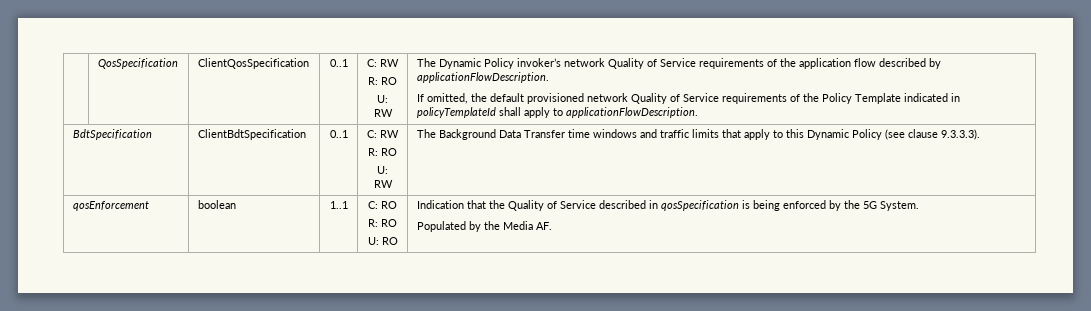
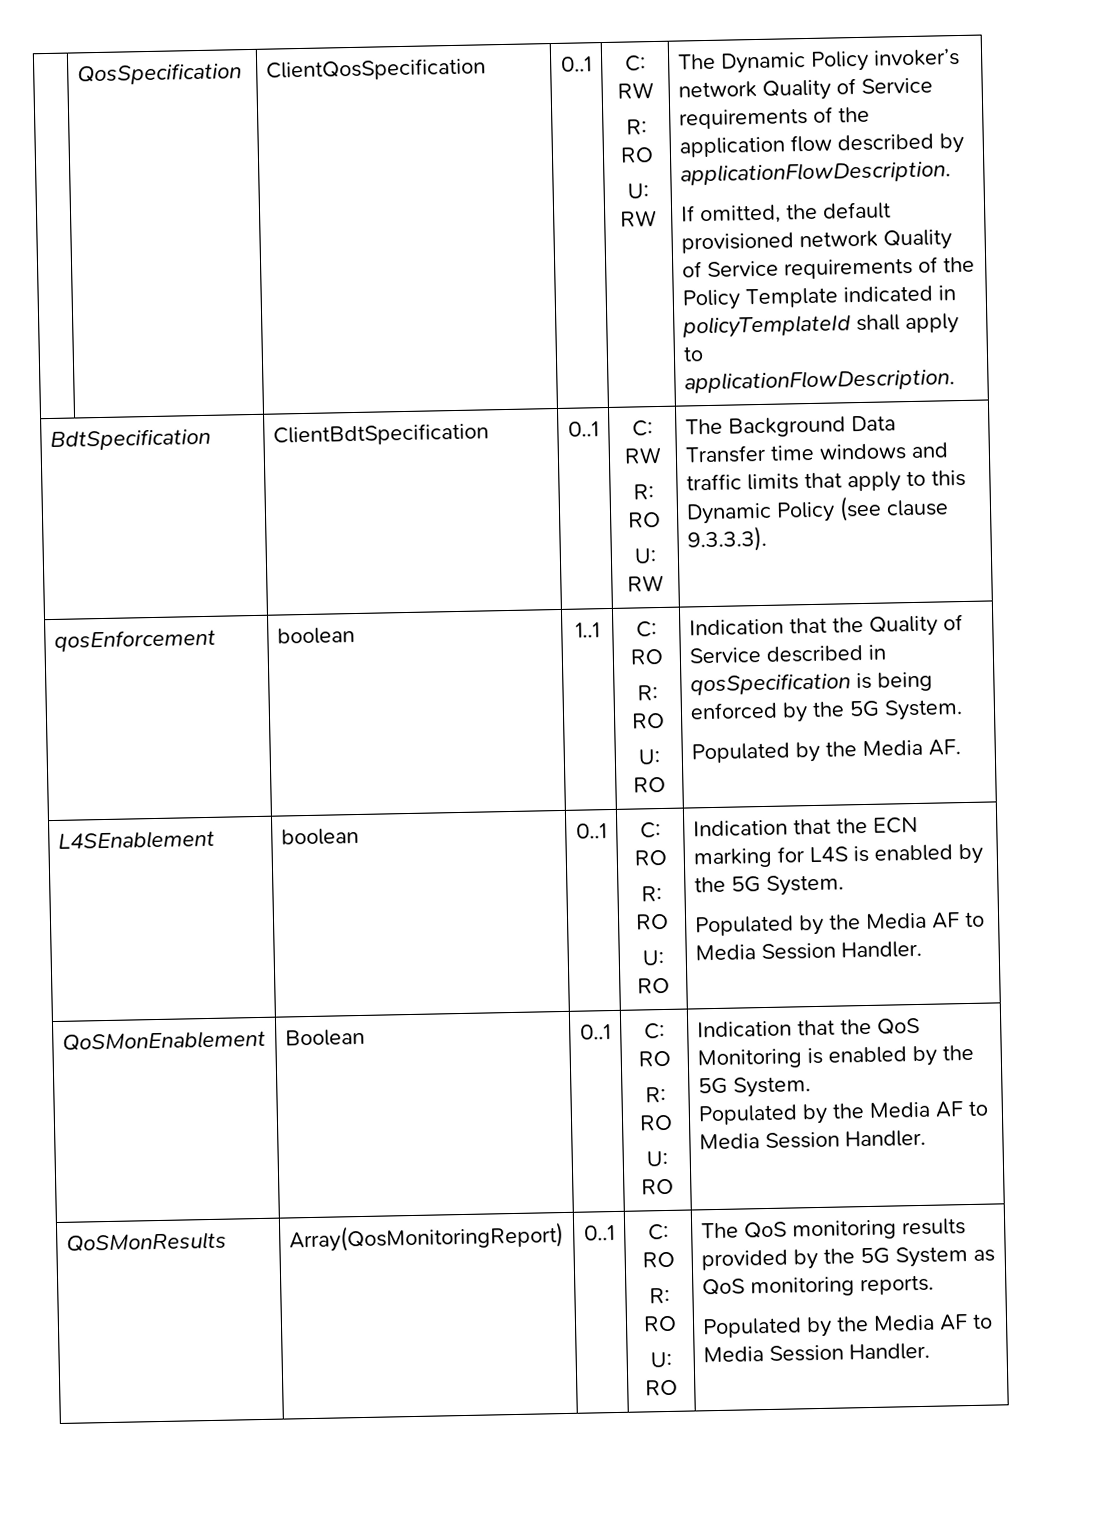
(552, 226) none -> [57,829,215,850] [280,827,359,846] [576,823,607,839] [640,822,661,839] [634,849,667,866] [641,886,662,902] [635,913,669,930] [641,949,664,966] [637,977,670,994] [692,816,918,837] [692,843,984,869] [693,874,844,896] [694,911,985,937] [694,940,922,961] [61,1029,266,1051] [284,1028,365,1047] [580,1024,611,1040] [644,1022,665,1040] [638,1050,671,1067] [645,1086,666,1103] [639,1114,673,1131] [645,1150,668,1167] [641,1178,674,1195] [696,1017,920,1038] [696,1044,974,1070] [697,1076,811,1098] [697,1100,988,1126] [698,1129,926,1150] [65,1231,227,1252] [288,1222,564,1253] [584,1225,615,1241] [648,1223,669,1241] [642,1251,675,1268] [649,1287,670,1304] [643,1315,677,1332] [649,1351,672,1368] [645,1379,678,1396] [700,1218,966,1241] [700,1246,995,1271] [701,1274,934,1298] [701,1313,993,1339] [702,1342,930,1363] // L4SEnablement | boolean | 0..1 | C: RO // R: RO // U: RO | Indication that the ECN marking for L4S is enabled by the 5G System. // Populated by the Media AF to Media Session Handler. // QoSMonEnablement | Boolean | 0..1 | C: RO // R: RO // U: RO | Indication that the QoS Monitoring is enabled by the 5G System. // Populated by the Media AF to Media Session Handler. // QoSMonResults | Array(QosMonitoringReport) | 0..1 | C: RO // R: RO // U: RO | The QoS monitoring results provided by the 5G System as QoS monitoring reports. // Populated by the Media AF to Media Session Handler.

